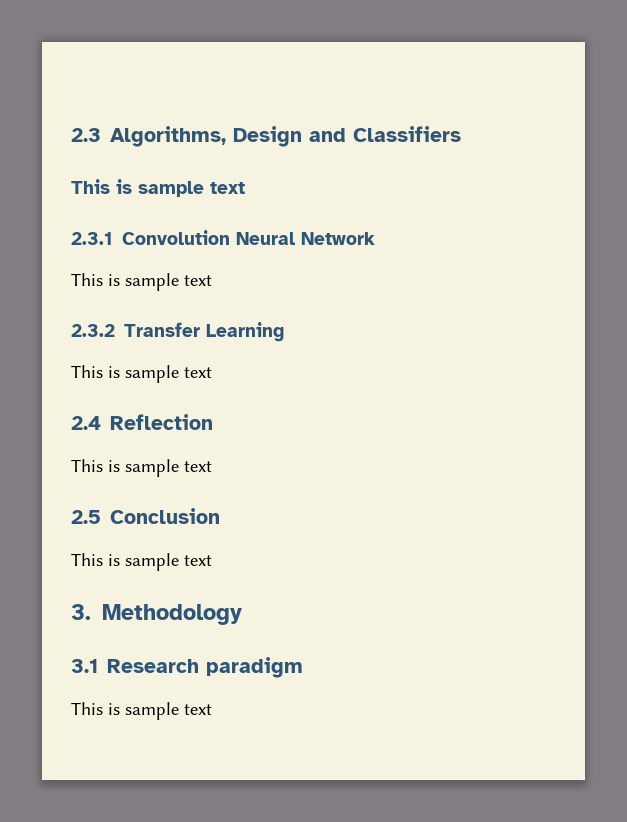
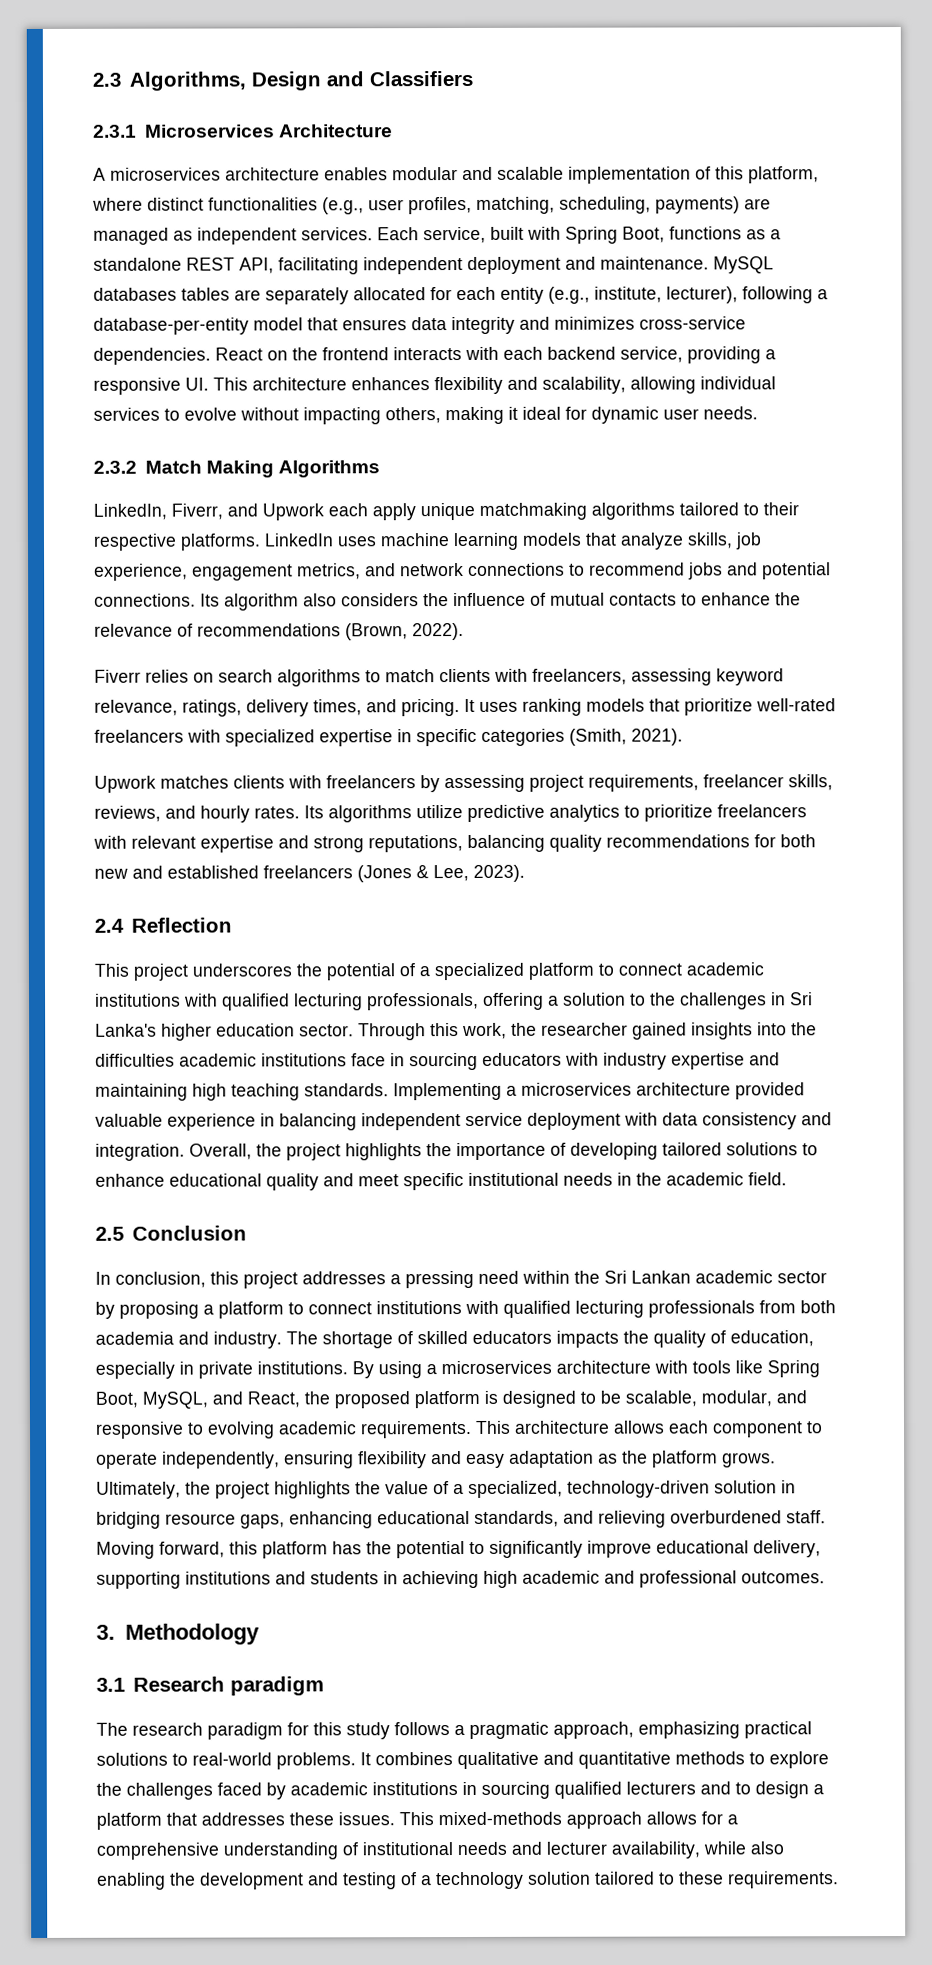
[71,179,245,197] [71,230,376,245] [71,273,212,291] [71,322,285,342] [71,365,212,383] [71,414,214,430] [71,459,212,477] [71,508,221,524] [71,553,212,571] This is sample text // 2.3.1 Convolution Neural Network // This is sample text // 2.3.2 Transfer Learning // This is sample text // 2.4 Reflection // This is sample text // 2.5 Conclusion // This is sample text -> [93,124,393,138] [93,166,819,184] [92,196,771,215] [93,226,781,245] [93,256,774,275] [93,286,828,305] [93,316,746,335] [93,346,776,365] [93,376,776,395] [93,406,758,425] [93,460,381,478] [93,502,799,521] [93,532,762,551] [94,562,831,581] [94,592,801,611] [94,623,464,641] [94,668,784,687] [94,698,836,717] [94,728,683,747] [94,774,833,793] [94,804,807,823] [93,834,816,853] [94,864,525,883] [94,917,232,933] [94,962,764,981] [95,992,813,1011] [95,1022,817,1041] [95,1052,780,1071] [95,1082,805,1101] [95,1112,832,1131] [95,1142,818,1161] [95,1172,787,1191] [95,1225,247,1241] [95,1270,827,1289] [95,1300,836,1319] [95,1330,814,1349] [95,1360,820,1379] [95,1390,807,1409] [95,1420,823,1439] [96,1450,776,1469] [96,1480,796,1499] [96,1510,826,1529] [96,1540,821,1559] [96,1570,825,1589] 2.3.1 Microservices Architecture // A microservices architecture enables modular and scalable implementation of this platform, where distinct functionalities (e.g., user profiles, matching, scheduling, payments) are managed as independent services. Each service, built with Spring Boot, functions as a standalone REST API, facilitating independent deployment and maintenance. MySQL databases tables are separately allocated for each entity (e.g., institute, lecturer), following a database-per-entity model that ensures data integrity and minimizes cross-service dependencies. React on the frontend interacts with each backend service, providing a responsive UI. This architecture enhances flexibility and scalability, allowing individual services to evolve without impacting others, making it ideal for dynamic user needs. // 2.3.2 Match Making Algorithms // LinkedIn, Fiverr, and Upwork each apply unique matchmaking algorithms tailored to their respective platforms. LinkedIn uses machine learning models that analyze skills, job experience, engagement metrics, and network connections to recommend jobs and potential connections. Its algorithm also considers the influence of mutual contacts to enhance the relevance of recommendations (Brown, 2022). // Fiverr relies on search algorithms to match clients with freelancers, assessing keyword relevance, ratings, delivery times, and pricing. It uses ranking models that prioritize well-rated freelancers with specialized expertise in specific categories (Smith, 2021). // Upwork matches clients with freelancers by assessing project requirements, freelancer skills, reviews, and hourly rates. Its algorithms utilize predictive analytics to prioritize freelancers with relevant expertise and strong reputations, balancing quality recommendations for both new and established freelancers (Jones & Lee, 2023). // 2.4 Reflection // This project underscores the potential of a specialized platform to connect academic institutions with qualified lecturing professionals, offering a solution to the challenges in Sri Lanka's higher education sector. Through this work, the researcher gained insights into the difficulties academic institutions face in sourcing educators with industry expertise and maintaining high teaching standards. Implementing a microservices architecture provided valuable experience in balancing independent service deployment with data consistency and integration. Overall, the project highlights the importance of developing tailored solutions to enhance educational quality and meet specific institutional needs in the academic field. // 2.5 Conclusion // In conclusion, this project addresses a pressing need within the Sri Lankan academic sector by proposing a platform to connect institutions with qualified lecturing professionals from both academia and industry. The shortage of skilled educators impacts the quality of education, especially in private institutions. By using a microservices architecture with tools like Spring Boot, MySQL, and React, the proposed platform is designed to be scalable, modular, and responsive to evolving academic requirements. This architecture allows each component to operate independently, ensuring flexibility and easy adaptation as the platform grows. Ultimately, the project highlights the value of a specialized, technology-driven solution in bridging resource gaps, enhancing educational standards, and relieving overburdened staff. Moving forward, this platform has the potential to significantly improve educational delivery, supporting institutions and students in achieving high academic and professional outcomes.
[71,702,212,720] This is sample text -> [96,1721,812,1740] [96,1751,829,1770] [96,1781,824,1800] [96,1811,738,1830] [96,1841,784,1860] [97,1871,839,1890] The research paradigm for this study follows a pragmatic approach, emphasizing practical solutions to real-world problems. It combines qualitative and quantitative methods to explore the challenges faced by academic institutions in sourcing qualified lecturers and to design a platform that addresses these issues. This mixed-methods approach allows for a comprehensive understanding of institutional needs and lecturer availability, while also enabling the development and testing of a technology solution tailored to these requirements.

